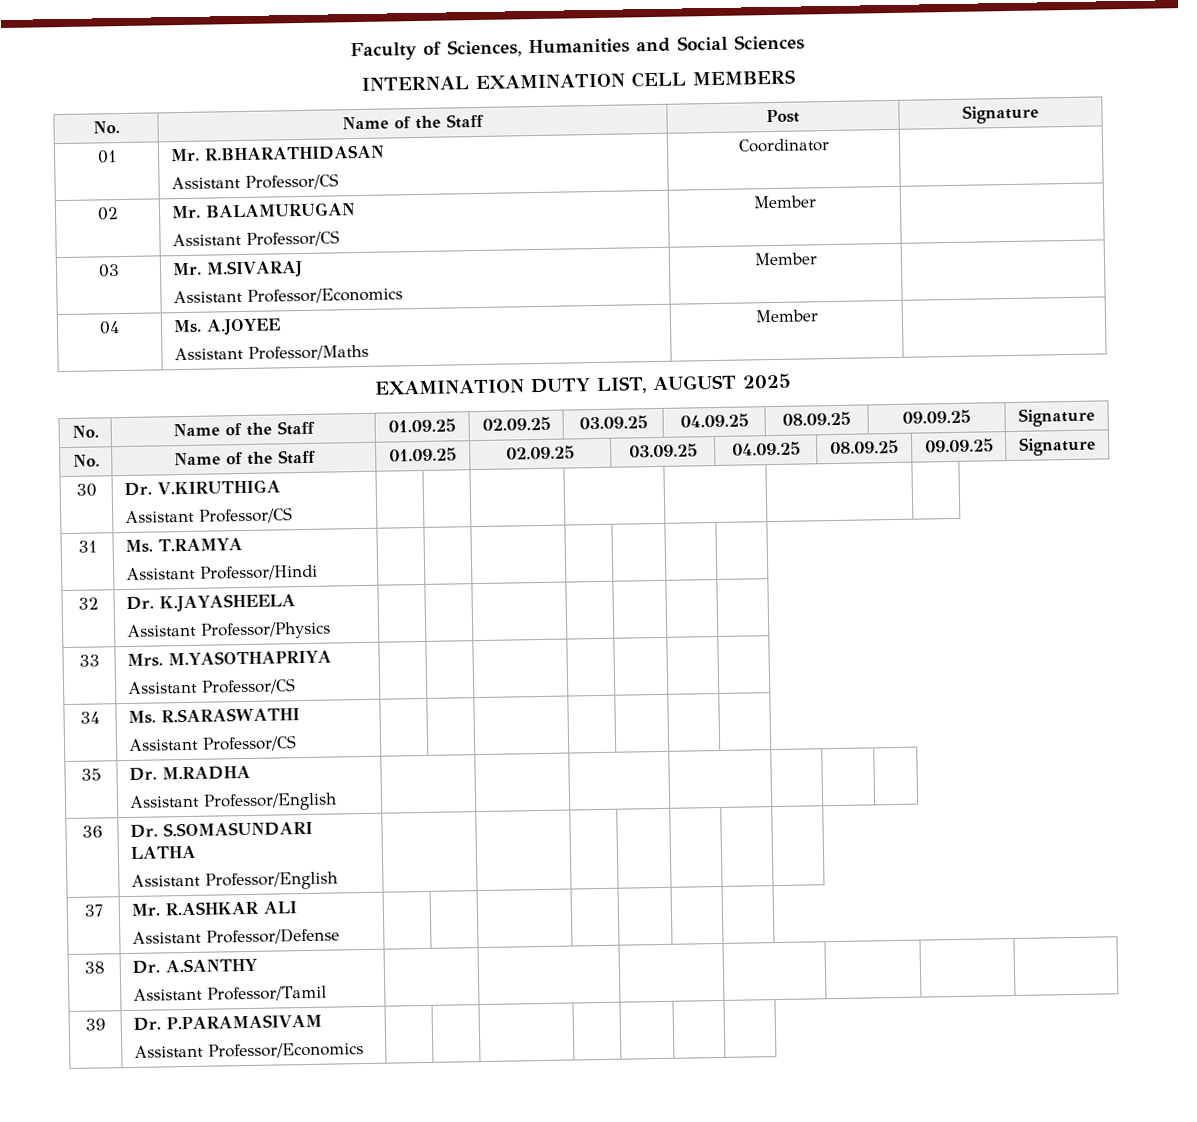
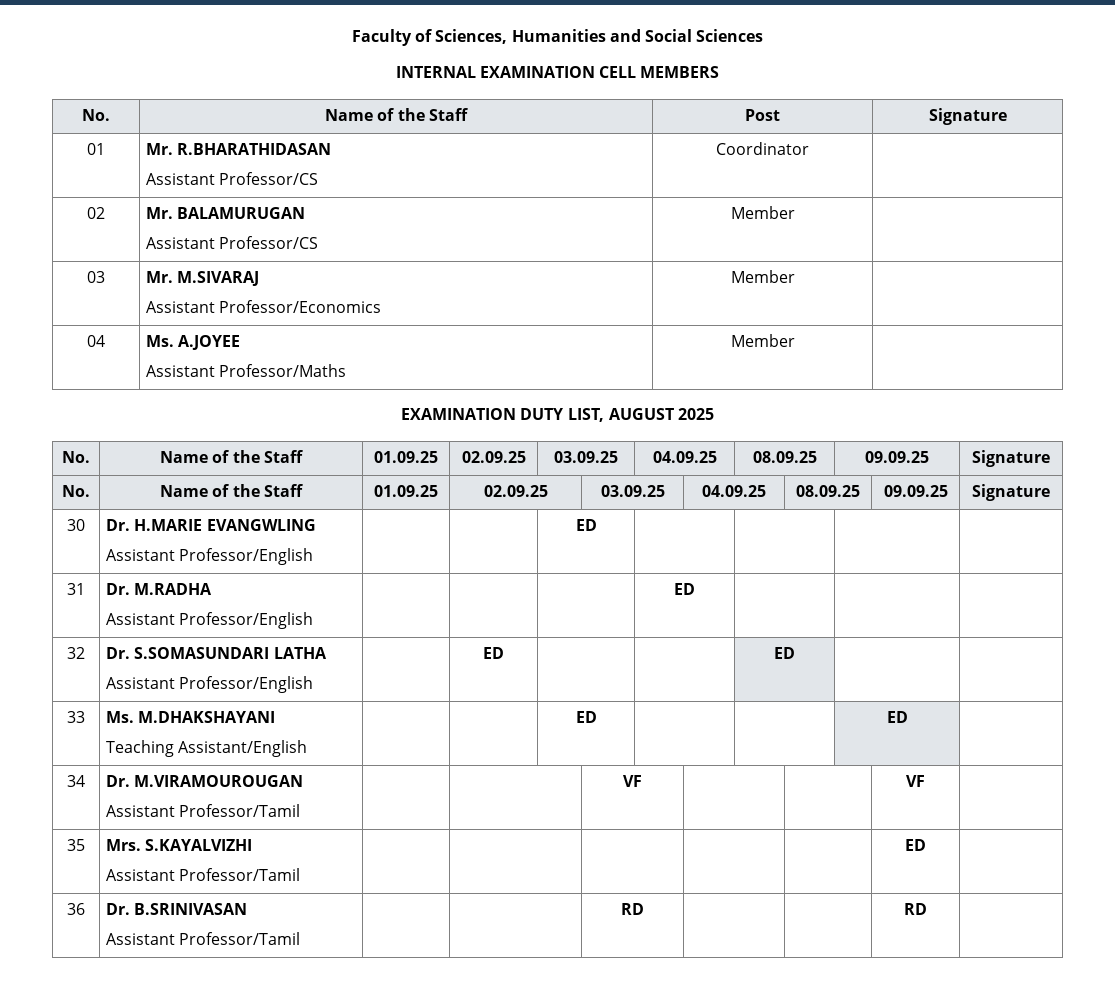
[156,479,281,495] [124,507,293,524] V.KIRUTHIGA // Assistant Professor/CS | | | -> [134,519,316,531] [105,548,314,565] [575,519,597,531] H.MARIE EVANGWLING // Assistant Professor/English | | | ED
[124,538,243,554] [125,564,318,581] [77,597,99,610] [125,593,296,613] [126,621,331,640] [78,654,100,667] [126,649,332,668] [126,678,296,695] [80,711,100,724] [127,707,300,724] [127,735,297,752] [80,768,102,781] | Ms. T.RAMYA // Assistant Professor/Hindi | | | | | | | // 32 | Dr. K.JAYASHEELA // Assistant Professor/Physics | | | | | | | // 33 | Mrs. M.YASOTHAPRIYA // Assistant Professor/CS | | | | | | | // 34 | Ms. R.SARASWATHI // Assistant Professor/CS | | | | | | | // 35 -> (85, 589) none
[81,825,103,838] | | | // 36 -> [674,583,695,595] [67,647,85,659] ED | | | // 32
[83,904,103,917] [130,900,297,916] [131,927,340,945] [83,961,105,974] [131,957,258,974] | | | | | // 37 | Mr. R.ASHKAR ALI // Assistant Professor/Defense | | | | | | | // 38 | Dr. A.SANTHY -> [483,647,504,659] [774,647,795,659] [67,711,85,723] [105,711,276,723] [105,740,308,757] [575,711,597,723] [886,711,908,723] [67,775,85,787] [105,775,304,787] [105,804,301,817] [623,775,642,787] [906,775,925,787] [67,839,85,851] [105,839,253,851] ED | | | ED | | // 33 | Ms. M.DHAKSHAYANI // Teaching Assistant/English | | | ED | | | ED | // 34 | Dr. M.VIRAMOUROUGAN // Assistant Professor/Tamil | | | VF | | | VF | // 35 | Mrs. S.KAYALVIZHI
[84,1018,106,1031] [132,1013,322,1031] [133,1042,364,1059] | // 39 | Dr. P.PARAMASIVAM // Assistant Professor/Economics | | | | | | -> [905,839,926,851] [67,903,85,915] [105,903,248,915] [105,932,301,945] [621,903,644,915] [904,903,927,915] ED | // 36 | Dr. B.SRINIVASAN // Assistant Professor/Tamil | | | RD | | | RD

